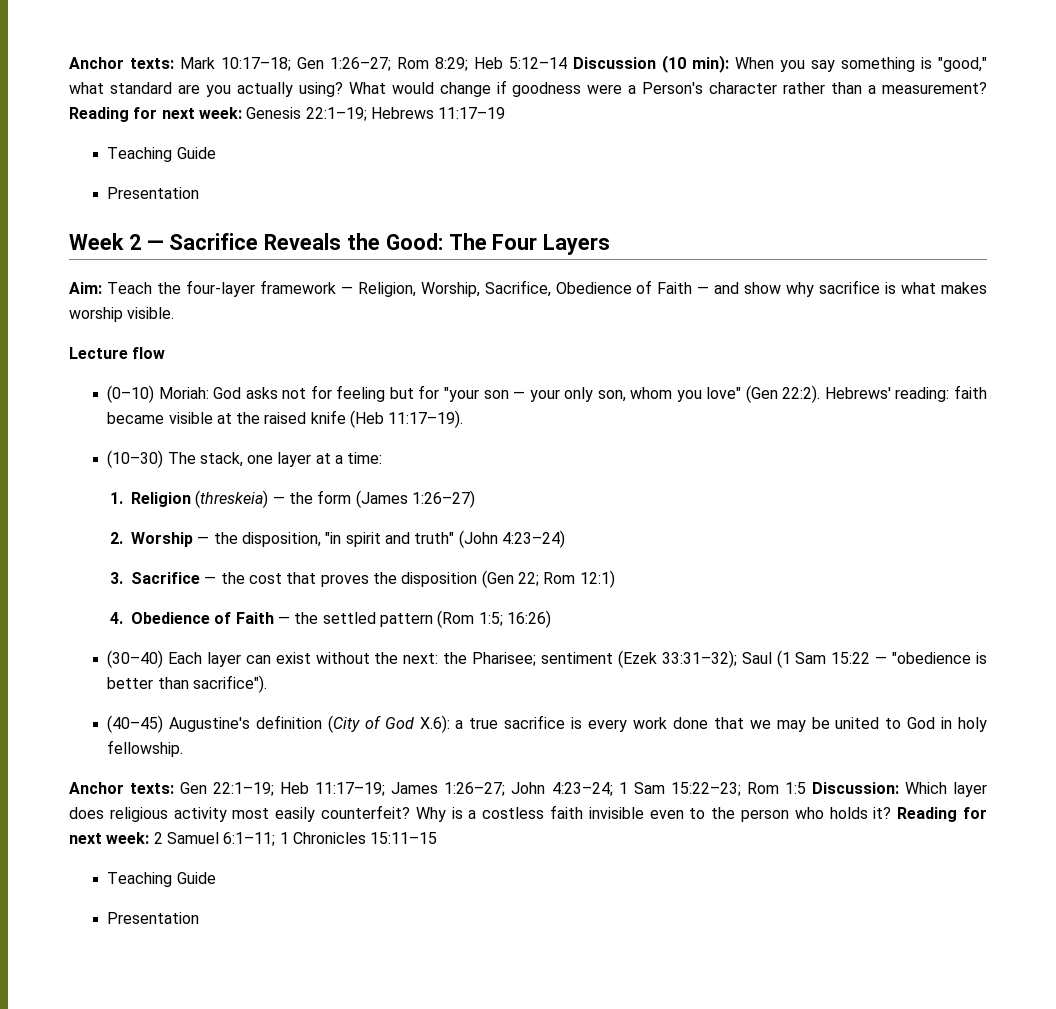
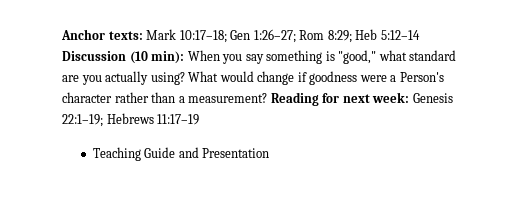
[107,187,200,199] [69,233,611,255] [69,280,987,297] [69,307,175,322] [69,347,166,359] [107,385,988,403] [107,410,464,428] [107,450,383,468] [110,490,476,508] [110,530,566,548] [110,570,615,588] [110,610,552,628] [107,650,988,668] [107,675,267,693] [107,715,988,733] [107,740,184,757] [69,782,987,797] [69,805,987,822] [69,832,438,846] [107,872,216,887] [107,912,200,924] // Presentation // Week 2 — Sacrifice Reveals the Good: The Four Layers // Aim: Teach the four-layer framework — Religion, Worship, Sacrifice, Obedience of Faith — and show why sacrifice is what makes worship visible. // Lecture flow // (0–10) Moriah: God asks not for feeling but for "your son — your only son, whom you love" (Gen 22:2). Hebrews' reading: faith became visible at the raised knife (Heb 11:17–19). // (10–30) The stack, one layer at a time: // 1. Religion (threskeia) — the form (James 1:26–27) // 2. Worship — the disposition, "in spirit and truth" (John 4:23–24) // 3. Sacrifice — the cost that proves the disposition (Gen 22; Rom 12:1) // 4. Obedience of Faith — the settled pattern (Rom 1:5; 16:26) // (30–40) Each layer can exist without the next: the Pharisee; sentiment (Ezek 33:31–32); Saul (1 Sam 15:22 — "obedience is better than sacrifice"). // (40–45) Augustine's definition (City of God X.6): a true sacrifice is every work done that we may be united to God in holy fellowship. // Anchor texts: Gen 22:1–19; Heb 11:17–19; James 1:26–27; John 4:23–24; 1 Sam 15:22–23; Rom 1:5 Discussion: Which layer does religious activity most easily counterfeit? Why is a costless faith invisible even to the person who holds it? Reading for next week: 2 Samuel 6:1–11; 1 Chronicles 15:11–15 // Teaching Guide // Presentation -> [178,147,270,158] and Presentation

